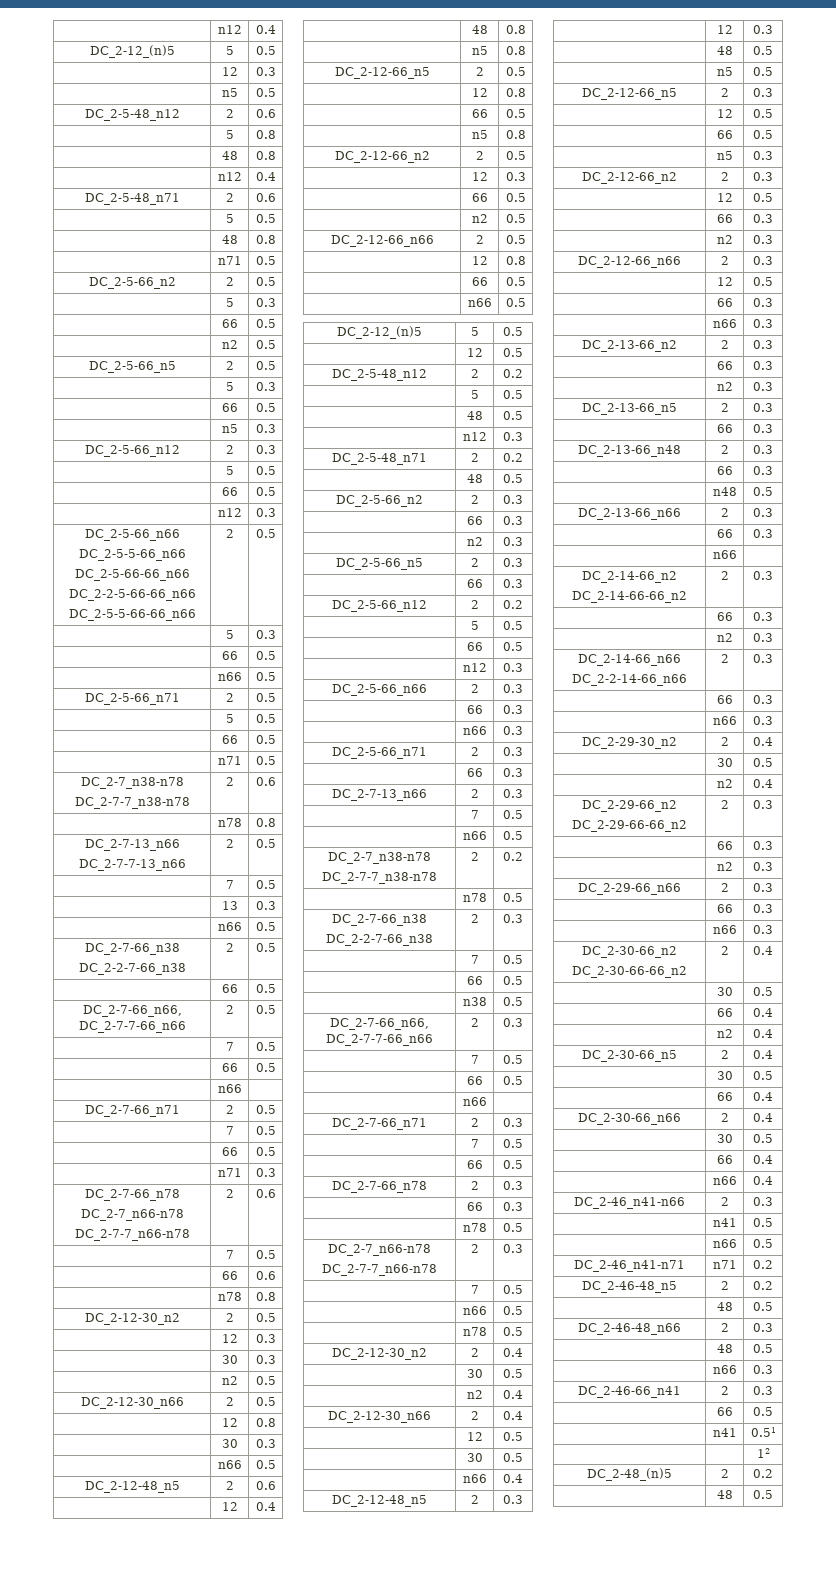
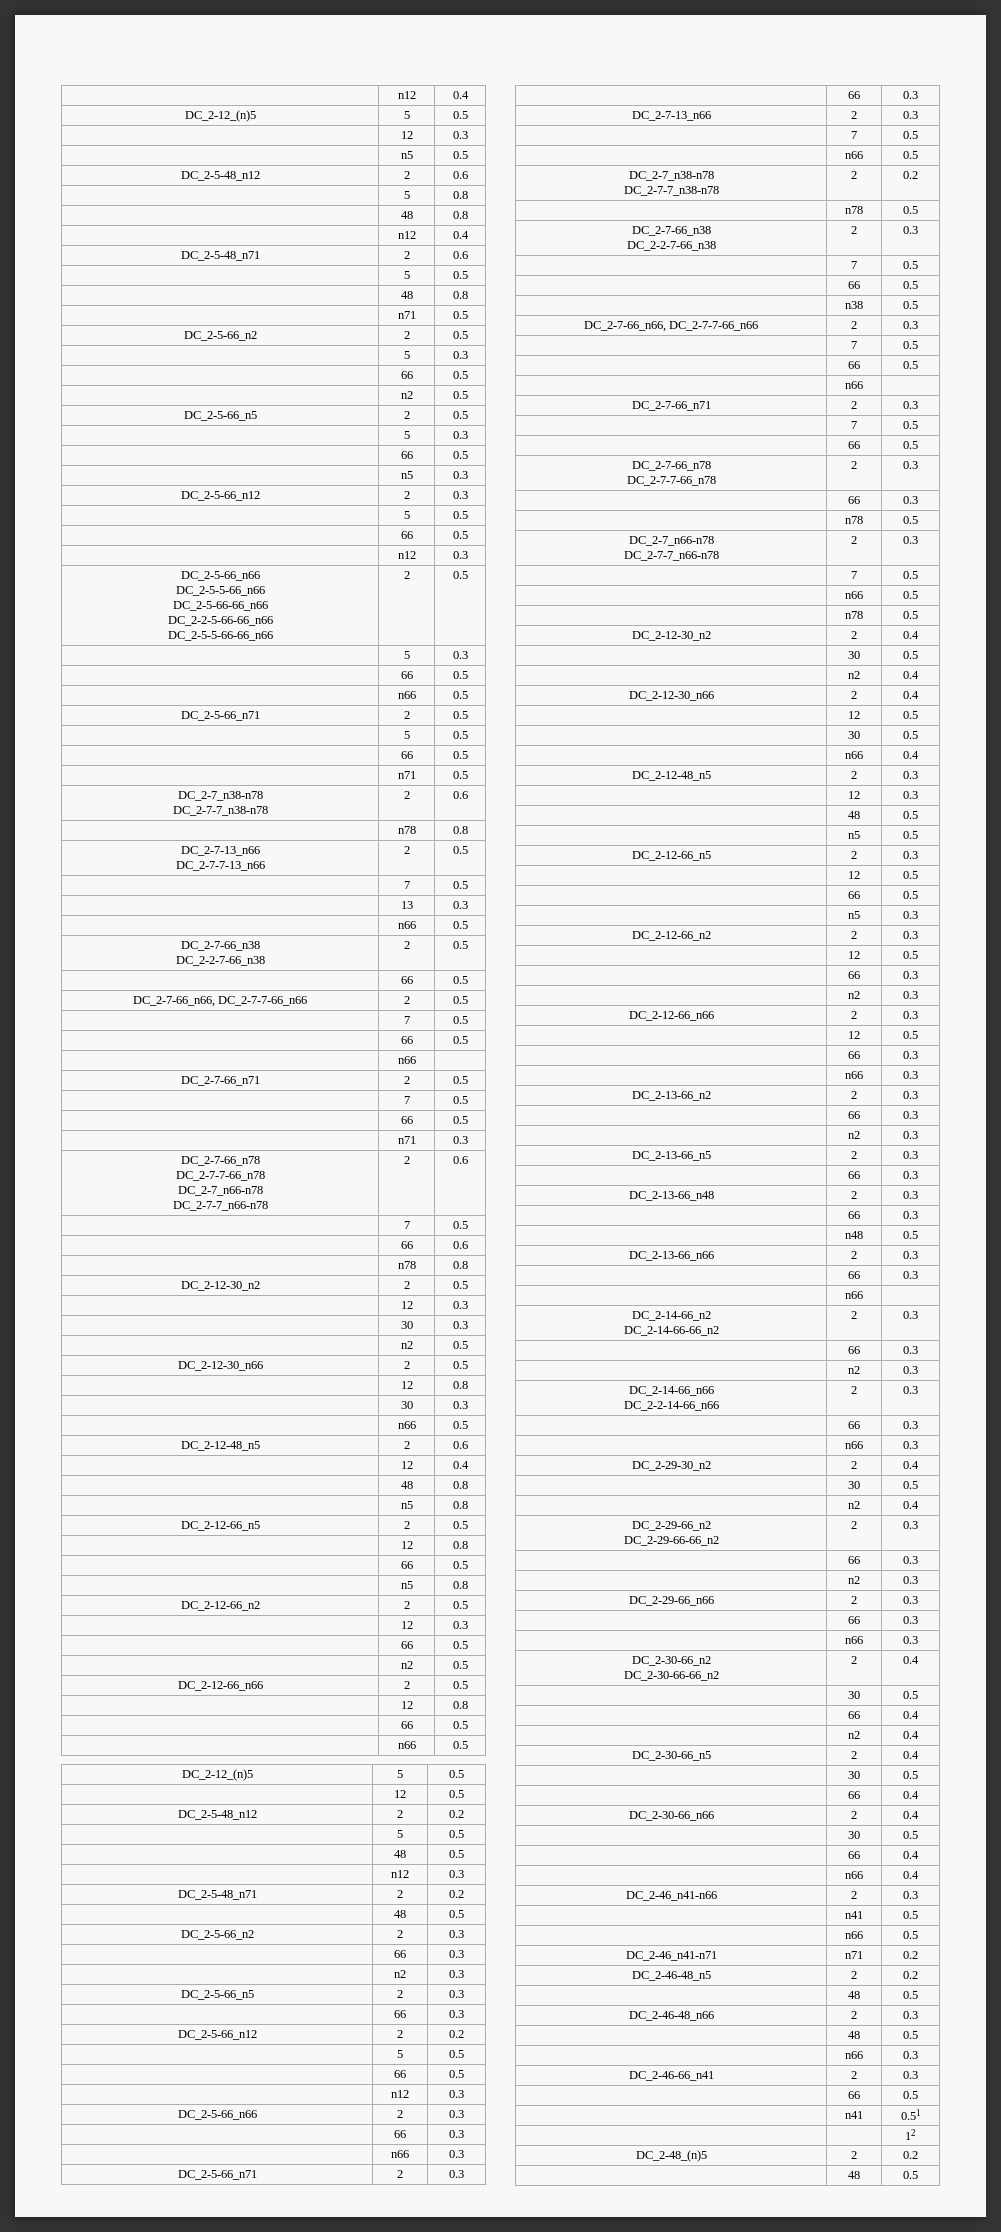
(180, 1195) none -> [175,1171,265,1181] // DC_2-7-7-66_n78
(427, 1187) none -> [626,476,716,486] // DC_2-7-7-66_n78

